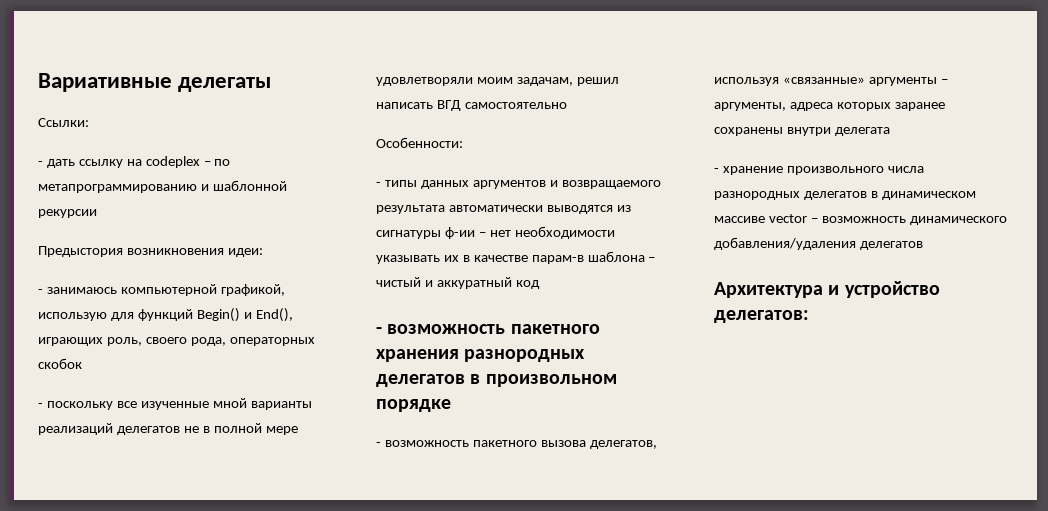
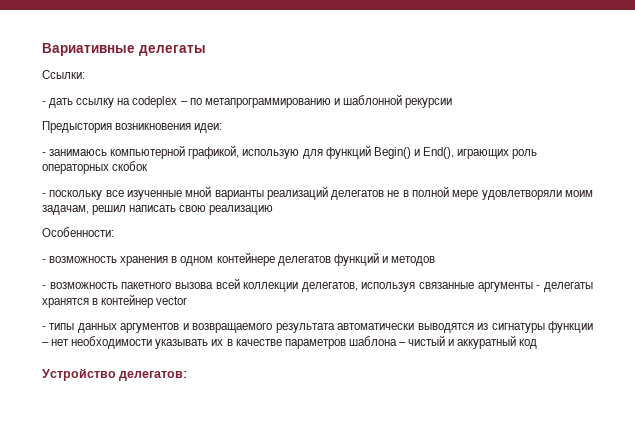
[106,337,226,346] роль, своего рода, -> [512,149,538,159] роль
[436,100,567,111] ВГД самостоятельно -> [179,205,274,215] свою реализацию
(463, 142) none -> [42,252,435,266] [42,278,593,292] [42,294,188,308] // - возможность хранения в одном контейнере делегатов функций и методов // - возможность пакетного вызова всей коллекции делегатов, используя связанные аргументы - делегаты хранятся в контейнер vector
[444,227,475,239] ф-ии -> [547,321,593,333] функции
[531,255,584,264] парам-в -> [284,339,346,349] параметров
[376,324,600,334] [376,349,586,362] [376,374,617,387] [376,399,451,412] [376,440,657,449] [714,77,948,86] [714,102,945,111] [714,127,890,136] [714,166,924,175] [714,191,976,200] [714,214,1007,225] [714,237,923,250] [714,281,940,298] - возможность пакетного хранения разнородных делегатов в произвольном порядке // - возможность пакетного вызова делегатов, используя «связанные» аргументы – аргументы, адреса которых заранее сохранены внутри делегата // - хранение произвольного числа разнородных делегатов в динамическом массиве vector – возможность динамического добавления/удаления делегатов // Архитектура и устройство -> [42,368,116,381] Устройство

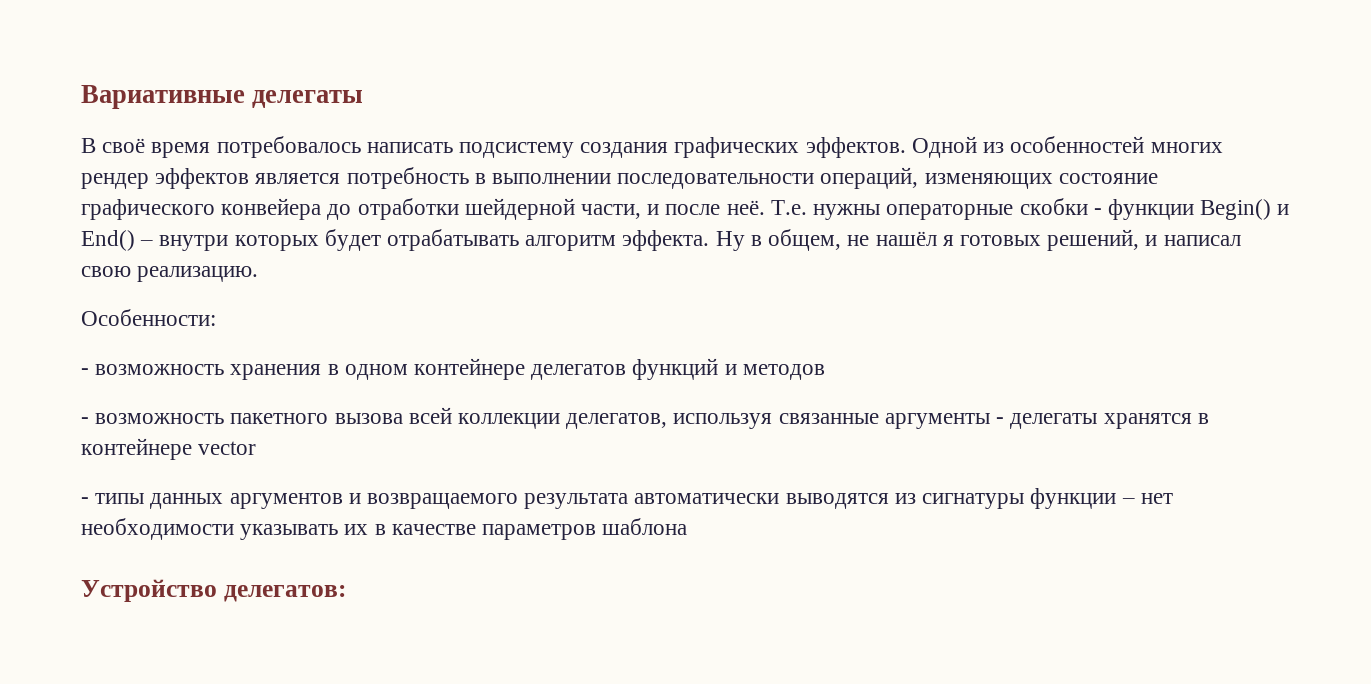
[42,70,85,79] [42,94,453,108] [42,121,223,133] [42,145,538,159] [42,161,149,174] [42,186,594,200] [42,205,274,215] Ссылки: // - дать ссылку на codeplex – по метапрограммированию и шаблонной рекурсии // Предыстория возникновения идеи: // - занимаюсь компьютерной графикой, использую для функций Begin() и End(), играющих роль операторных скобок // - поскольку все изученные мной варианты реализаций делегатов не в полной мере удовлетворяли моим задачам, решил написать свою реализацию -> [81,136,1223,158] [81,167,1158,189] [81,198,1290,220] [81,229,1241,251] [81,266,259,282] В своё время потребовалось написать подсистему создания графических эффектов. Одной из особенностей многих рендер эффектов является потребность в выполнении последовательности операций, изменяющих состояние графического конвейера до отработки шейдерной части, и после неё. Т.е. нужны операторные скобки - функции Begin() и End() – внутри которых будет отрабатывать алгоритм эффекта. Ну в общем, не нашёл я готовых решений, и написал свою реализацию.
[101,294,154,308] контейнер -> [81,438,192,460] контейнере
[398,335,538,349] – чистый и аккуратный код -> (688, 526) none

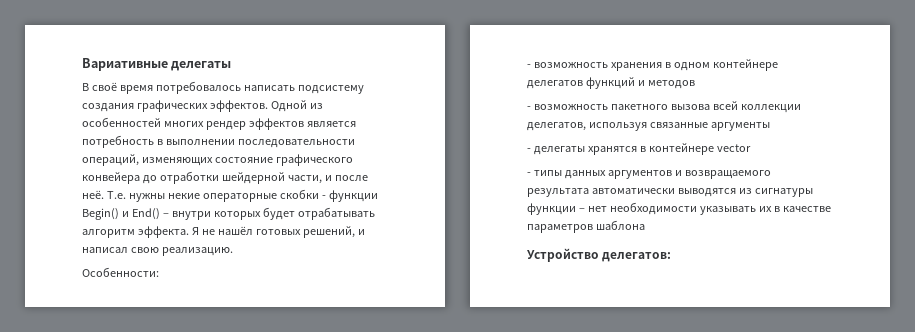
(881, 212) none -> [167,193,200,199] некие
[715,229,842,251] Ну в общем, -> [191,227,199,235] Я
[942,235,954,246] я -> (253, 230) none
(990, 421) none -> (770, 126) //

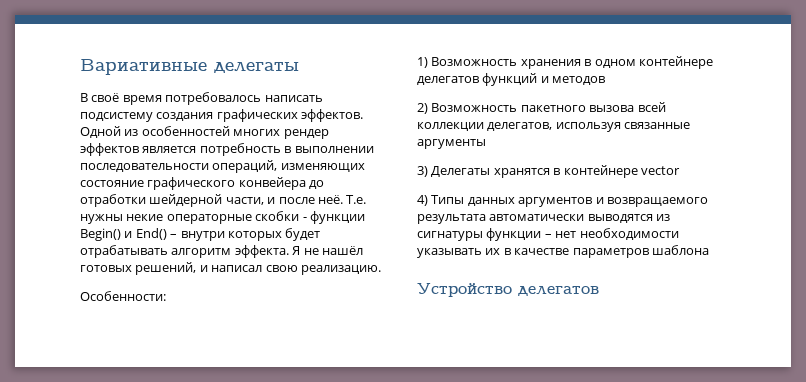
[527,62,608,68] - возможность -> [417,57,518,68] 1) Возможность
[527,104,608,110] - возможность -> [417,103,518,114] 2) Возможность
[527,146,585,155] - делегаты -> [417,166,491,177] 3) Делегаты
[527,170,562,176] - типы -> [417,195,465,206] 4) Типы
[602,252,672,262] делегатов: -> [518,286,599,296] делегатов

